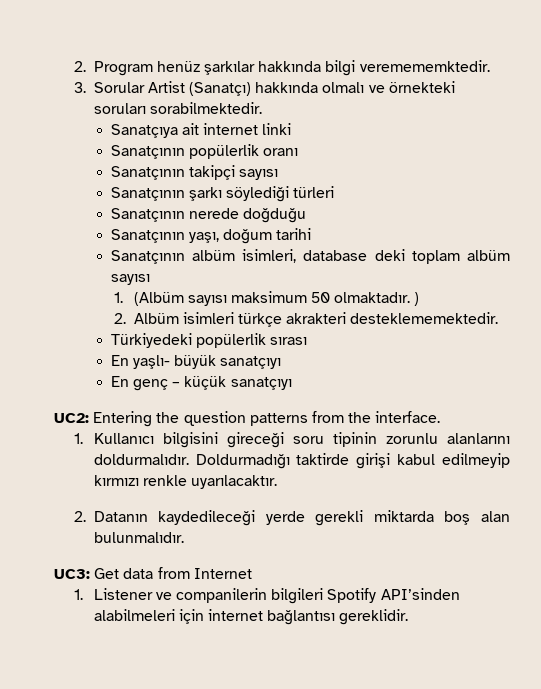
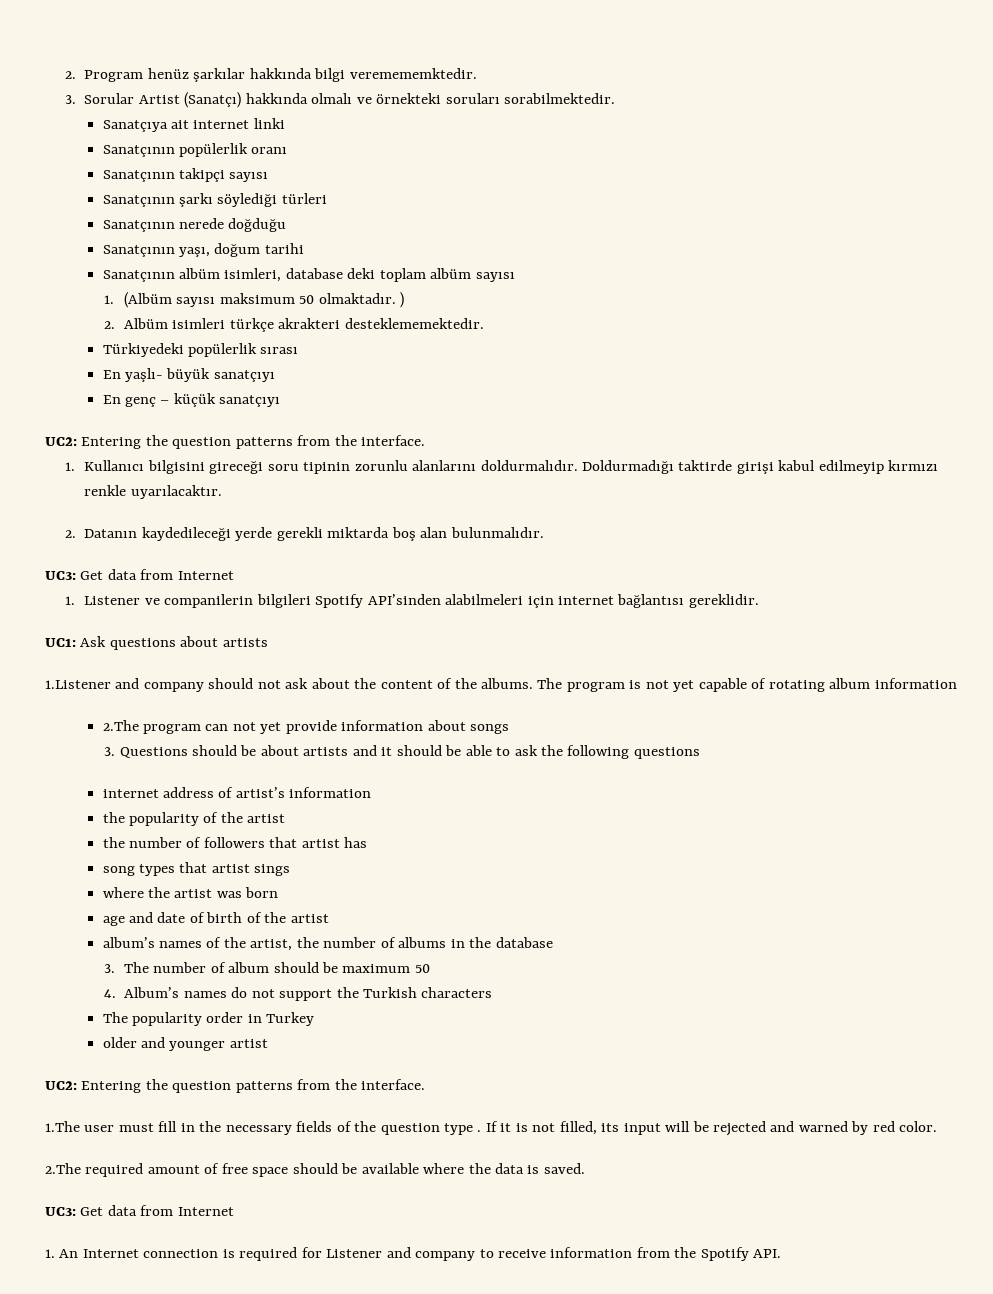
(409, 617) none -> [45,636,268,650] [45,678,957,692] [102,720,510,734] [104,745,700,759] [102,787,372,798] [102,812,286,826] [102,837,368,848] [102,862,291,876] [102,887,279,898] [102,912,329,926] [102,937,553,951] [104,962,430,973] [104,987,493,1001] [102,1012,315,1026] [102,1037,268,1051] [45,1079,426,1093] [45,1121,938,1136] [45,1163,585,1177] [45,1205,234,1216] [45,1247,782,1261] // UC1: Ask questions about artists // 1.Listener and company should not ask about the content of the albums. The program is not yet capable of rotating album information // 2.The program can not yet provide information about songs // 3. Questions should be about artists and it should be able to ask the following questions // internet address of artist’s information // the popularity of the artist // the number of followers that artist has // song types that artist sings // where the artist was born // age and date of birth of the artist // album’s names of the artist, the number of albums in the database // 3. The number of album should be maximum 50 // 4. Album’s names do not support the Turkish characters // The popularity order in Turkey // older and younger artist // UC2: Entering the question patterns from the interface. // 1.The user must fill in the necessary fields of the question type . If it is not filled, its input will be rejected and warned by red color. // 2.The required amount of free space should be available where the data is saved. // UC3: Get data from Internet // 1. An Internet connection is required for Listener and company to receive information from the Spotify API.

